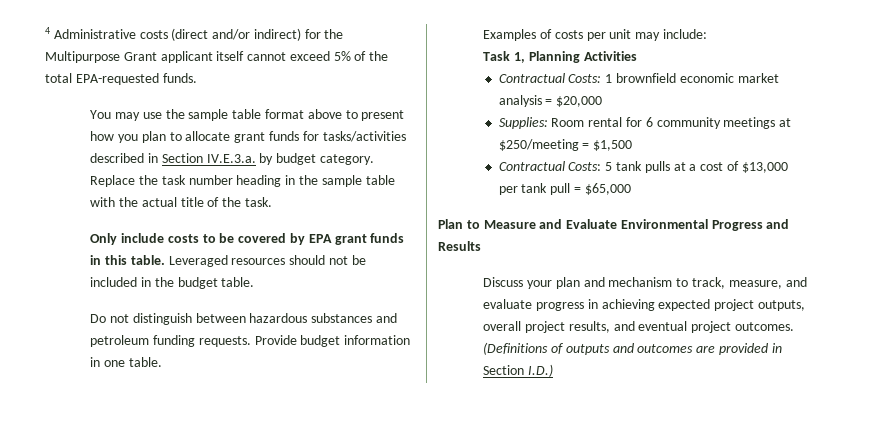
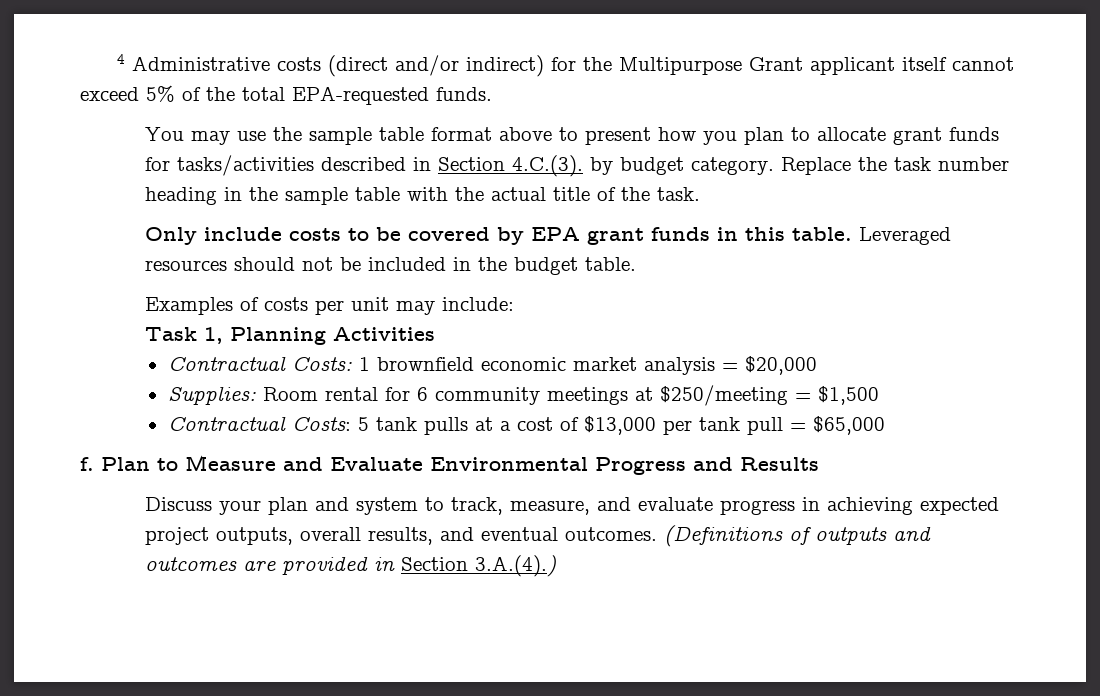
[206,154,256,163] IV.E.3.a. -> [512,155,584,177] 4.C.(3).
[90,313,397,325] [90,335,411,347] [90,357,162,367] // Do not distinguish between hazardous substances and petroleum funding requests. Provide budget information in one table. -> (637, 264) none
(631, 189) none -> [80,457,94,471] f.
[608,277,673,287] mechanism -> [356,497,419,515] system
[525,321,566,333] project -> (362, 534) none
[691,321,732,333] project -> (559, 534) none
[528,364,554,377] I.D.) -> [475,555,557,577] 3.A.(4).)

